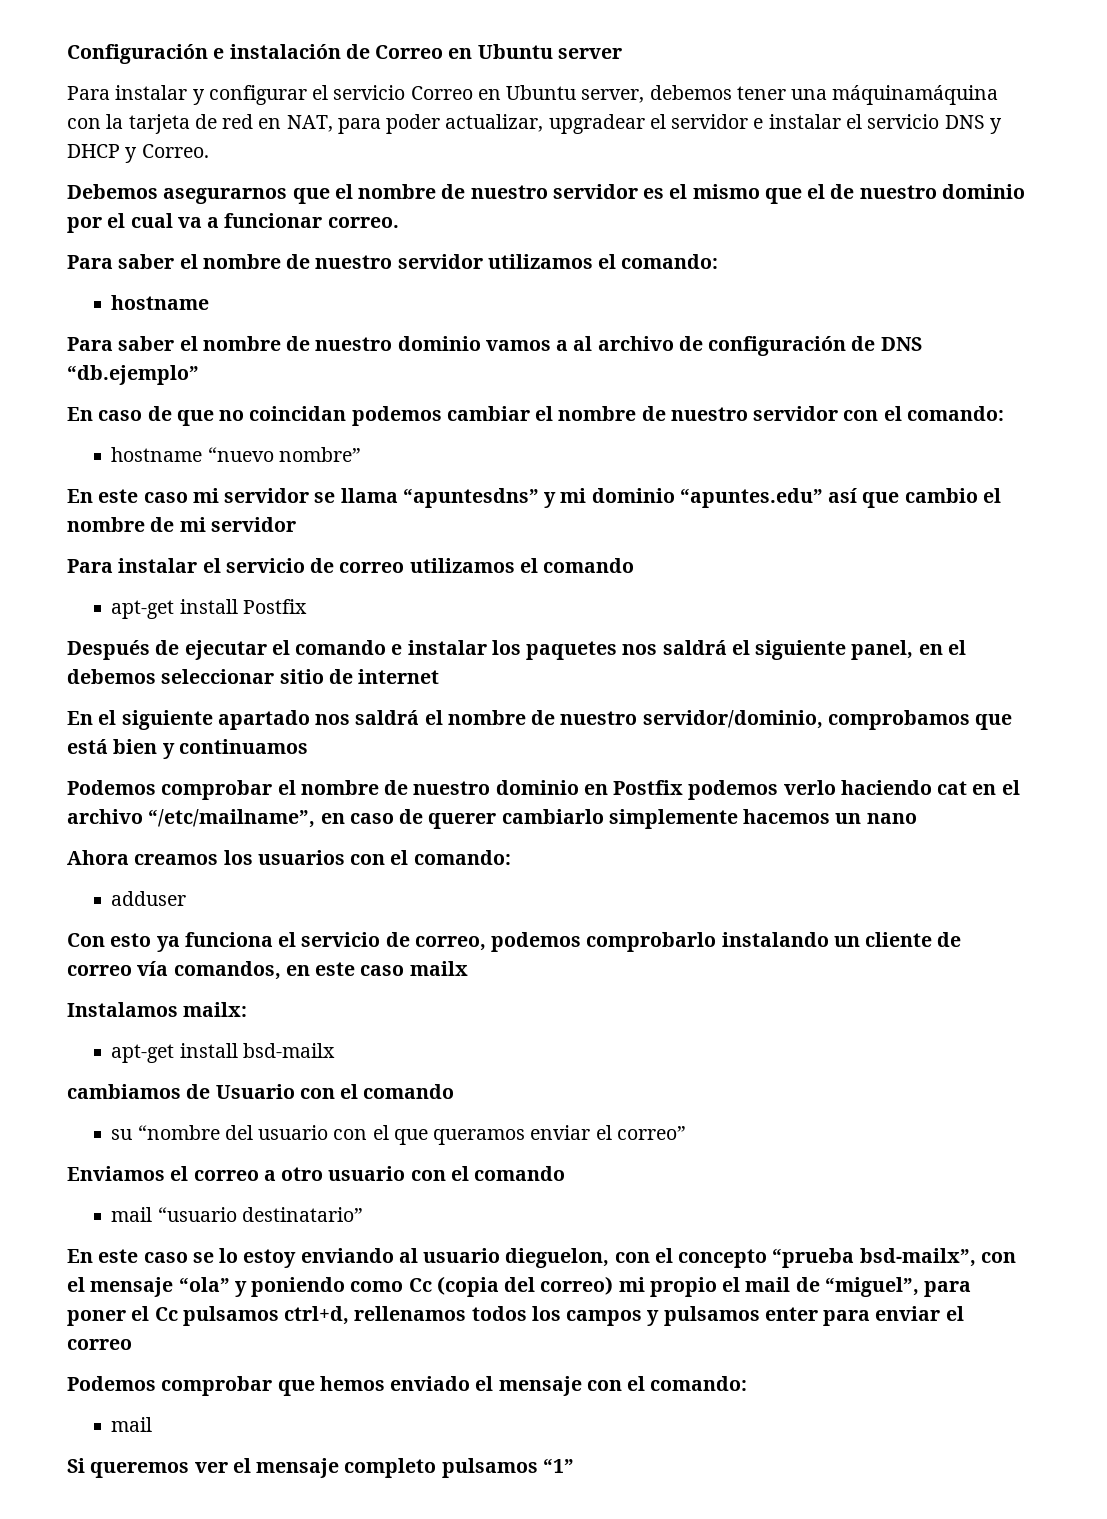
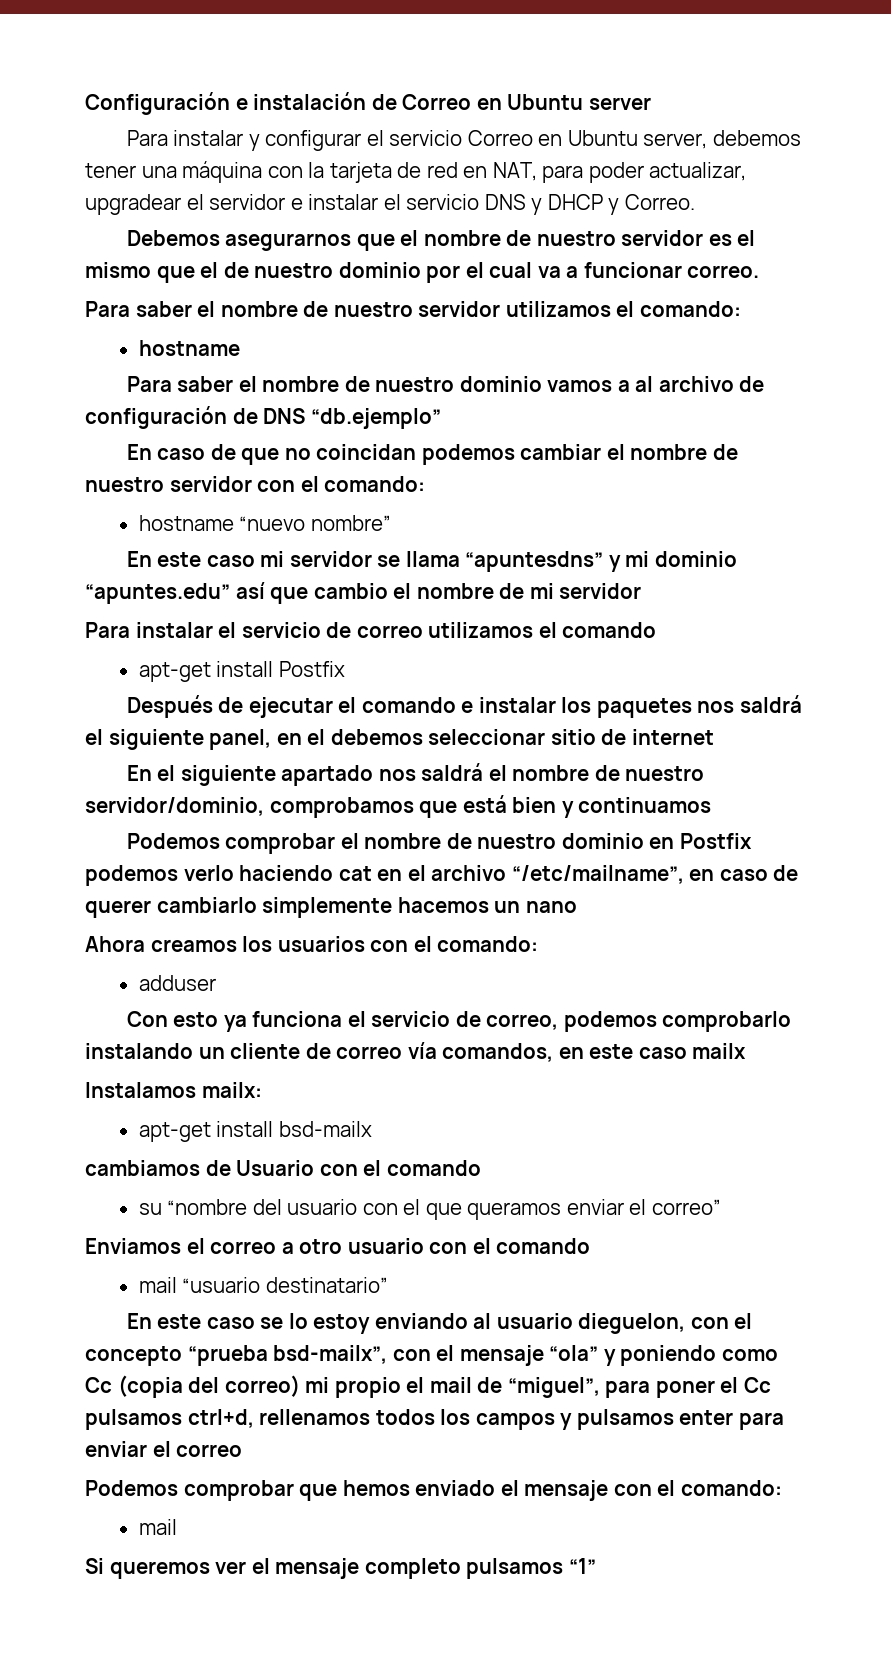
[832,85,999,105] máquinamáquina -> [182,161,263,183] máquina

